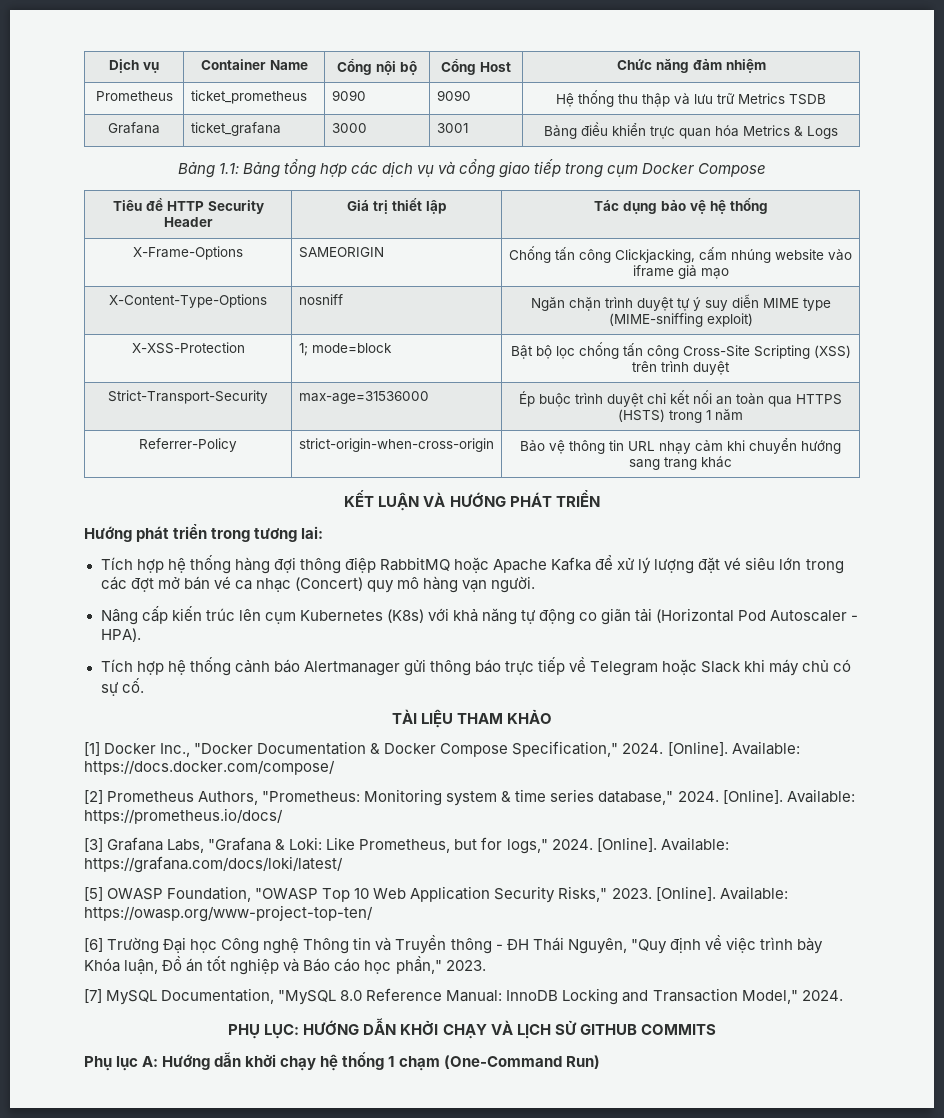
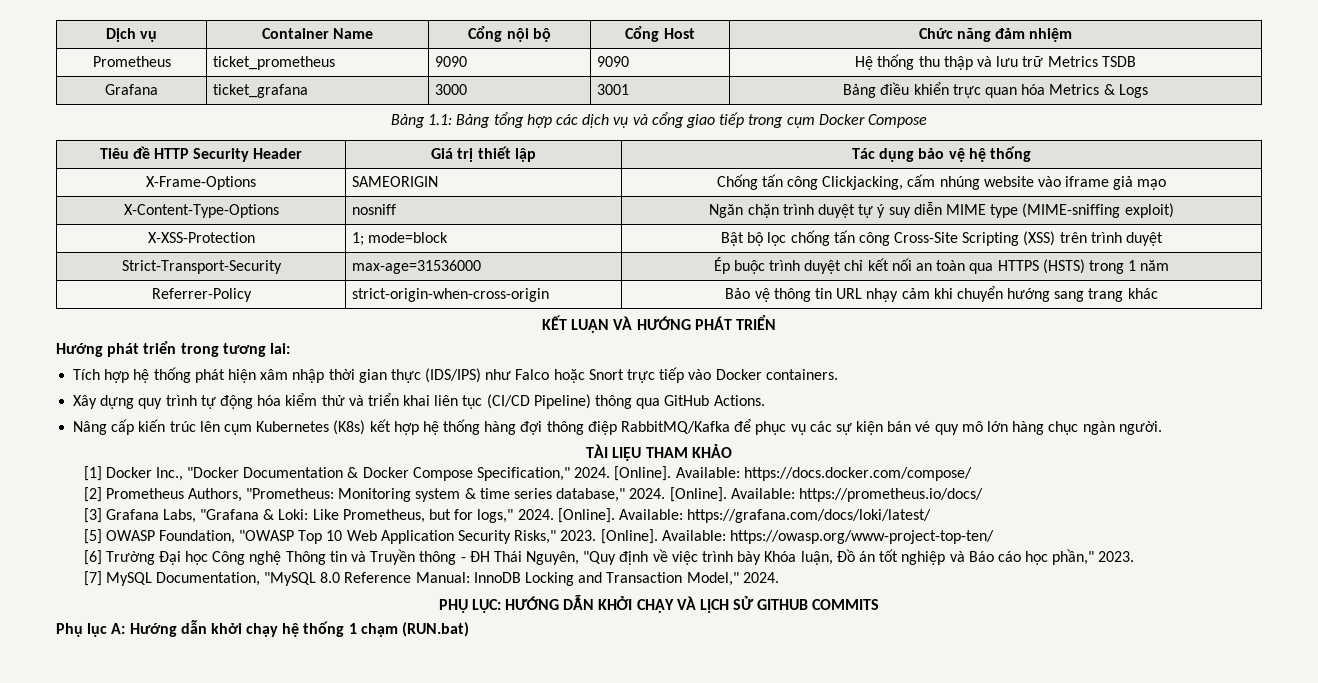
[234,555,844,574] [100,576,536,593] hàng đợi thông điệp RabbitMQ hoặc Apache Kafka để xử lý lượng đặt vé siêu lớn trong các đợt mở bán vé ca nhạc (Concert) quy mô hàng vạn người. -> [194,367,838,383] [73,393,765,409] phát hiện xâm nhập thời gian thực (IDS/IPS) như Falco hoặc Snort trực tiếp vào Docker containers. // Xây dựng quy trình tự động hóa kiểm thử và triển khai liên tục (CI/CD Pipeline) thông qua GitHub Actions.
[427,608,859,625] [100,628,141,642] [100,657,852,676] [100,678,144,696] với khả năng tự động co giãn tải (Horizontal Pod Autoscaler - HPA). // Tích hợp hệ thống cảnh báo Alertmanager gửi thông báo trực tiếp về Telegram hoặc Slack khi máy chủ có sự cố. -> [369,419,1162,435] kết hợp hệ thống hàng đợi thông điệp RabbitMQ/Kafka để phục vụ các sự kiện bán vé quy mô lớn hàng chục ngàn người.
[443,1055,600,1069] (One-Command Run) -> [402,622,470,637] (RUN.bat)

